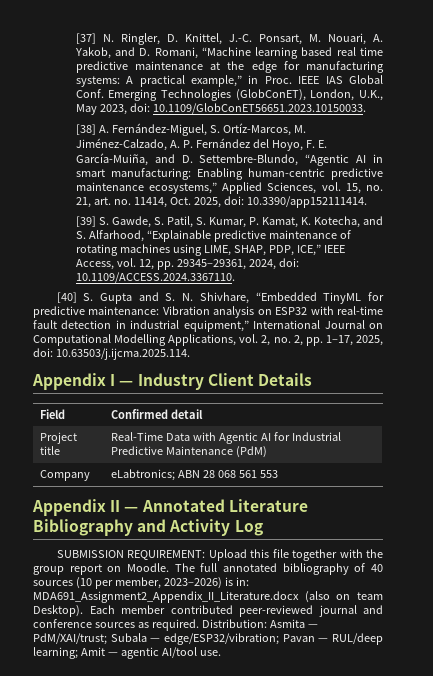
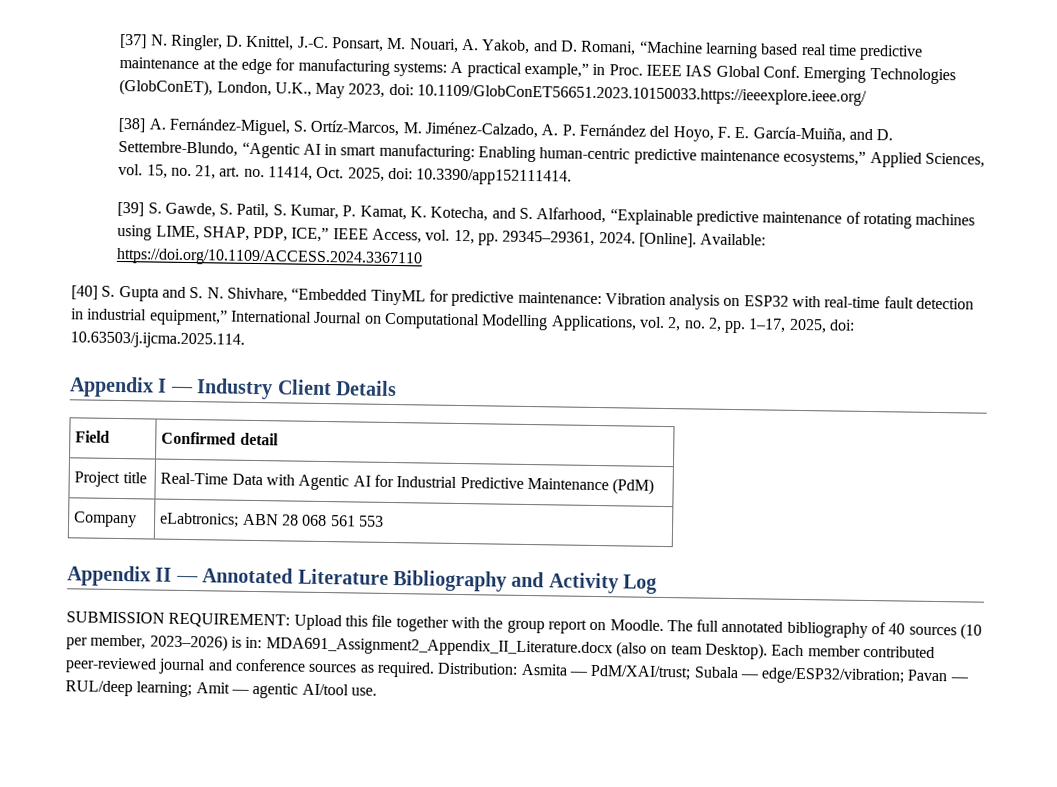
[152,103,366,114] 10.1109/GlobConET56651.2023.10150033. -> [417,84,868,106] 10.1109/GlobConET56651.2023.10150033.https://ieeexplore.ieee.org/
[248,258,299,270] [75,272,235,283] 2024, doi: 10.1109/ACCESS.2024.3367110. -> [598,232,767,248] [116,247,424,268] 2024. [Online]. Available: https://doi.org/10.1109/ACCESS.2024.3367110

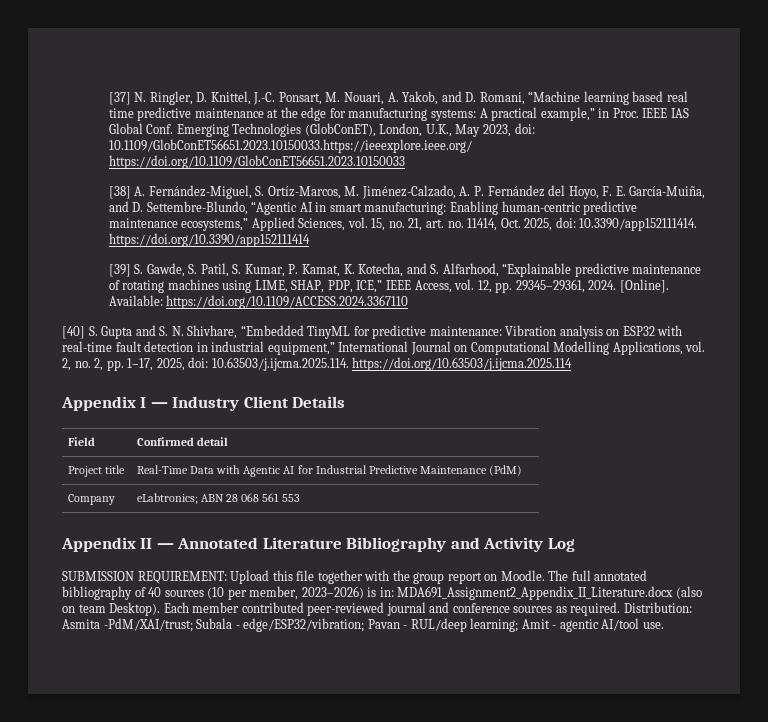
(868, 95) none -> [108,155,405,169] https://doi.org/10.1109/GlobConET56651.2023.10150033
(573, 177) none -> [108,233,310,247] https://doi.org/10.3390/app152111414
(245, 340) none -> [352,357,573,371] https://doi.org/10.63503/j.ijcma.2025.114
[568,664,759,681] — PdM/XAI/trust; Subala — -> [103,618,240,632] -PdM/XAI/trust; Subala -
[949,677,969,682] — -> [403,625,408,629] -
[230,689,250,694] — -> [552,625,557,629] -

